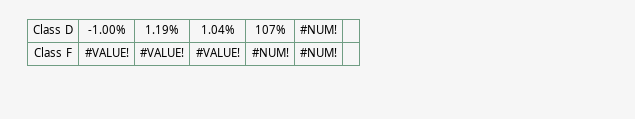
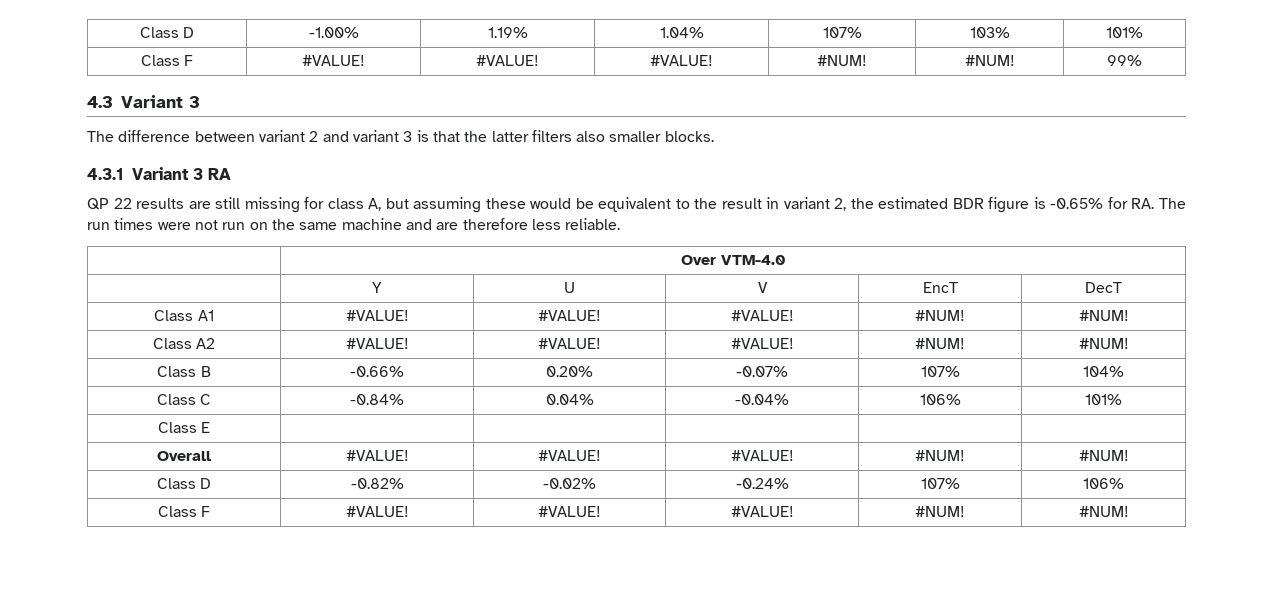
[300,25,337,34] #NUM! | -> [969,27,1010,38] [1106,27,1143,38] 103% | 101%
(337, 52) none -> [1107,55,1142,66] [87,95,200,108] [87,130,714,142] [87,167,231,180] [87,197,1186,213] [87,218,621,230] [681,255,785,265] [372,282,382,293] [564,282,575,293] [757,282,768,293] [922,282,958,293] [1085,282,1122,293] [154,310,214,321] [345,310,409,321] [538,310,601,321] [730,310,794,321] [915,310,965,321] [1078,310,1129,321] [152,338,216,349] [345,338,409,349] [538,338,601,349] [730,338,794,349] [915,338,965,349] [1078,338,1129,349] [157,366,211,377] [350,366,404,377] [546,366,593,377] [736,366,788,377] [920,366,960,377] [1083,366,1124,377] [156,394,212,405] [350,394,404,405] [545,394,594,405] [735,394,789,405] [919,394,961,405] [1085,394,1122,405] [157,422,211,433] [157,451,211,461] [345,450,409,461] [538,450,601,461] [730,450,794,461] [915,450,965,461] [1078,450,1129,461] [156,478,212,489] [350,478,404,489] [543,478,596,489] [735,478,789,489] [920,478,960,489] [1083,478,1124,489] [157,506,211,517] [345,506,409,517] [538,506,601,517] [730,506,794,517] [915,506,965,517] [1078,506,1129,517] 99% // 4.3 Variant 3 // The difference between variant 2 and variant 3 is that the latter filters also smaller blocks. // 4.3.1 Variant 3 RA // QP 22 results are still missing for class A, but assuming these would be equivalent to the result in variant 2, the estimated BDR figure is -0.65% for RA. The run times were not run on the same machine and are therefore less reliable. // | Over VTM-4.0 // | Y | U | V | EncT | DecT // Class A1 | #VALUE! | #VALUE! | #VALUE! | #NUM! | #NUM! // Class A2 | #VALUE! | #VALUE! | #VALUE! | #NUM! | #NUM! // Class B | -0.66% | 0.20% | -0.07% | 107% | 104% // Class C | -0.84% | 0.04% | -0.04% | 106% | 101% // Class E | | | | | // Overall | #VALUE! | #VALUE! | #VALUE! | #NUM! | #NUM! // Class D | -0.82% | -0.02% | -0.24% | 107% | 106% // Class F | #VALUE! | #VALUE! | #VALUE! | #NUM! | #NUM!

